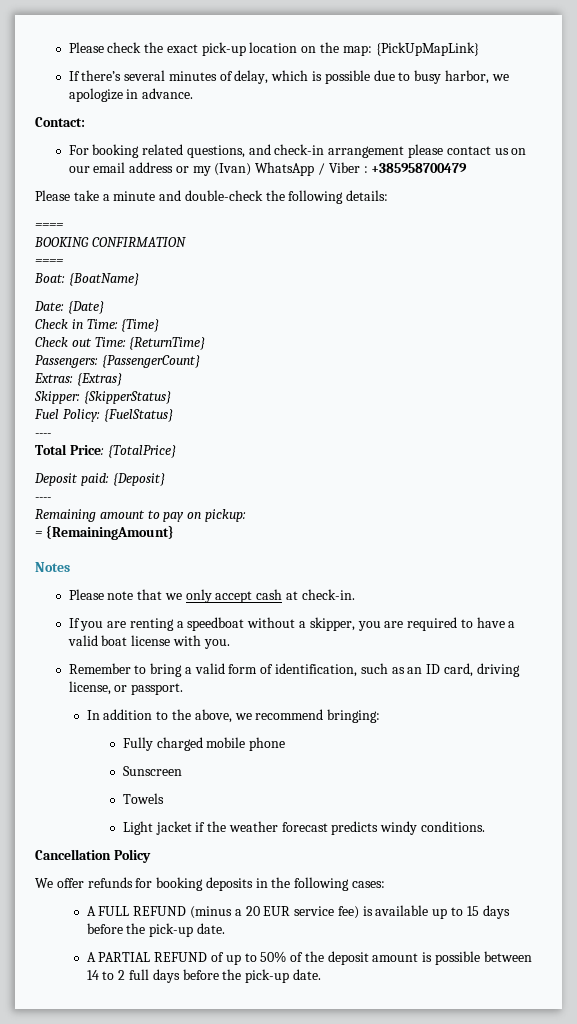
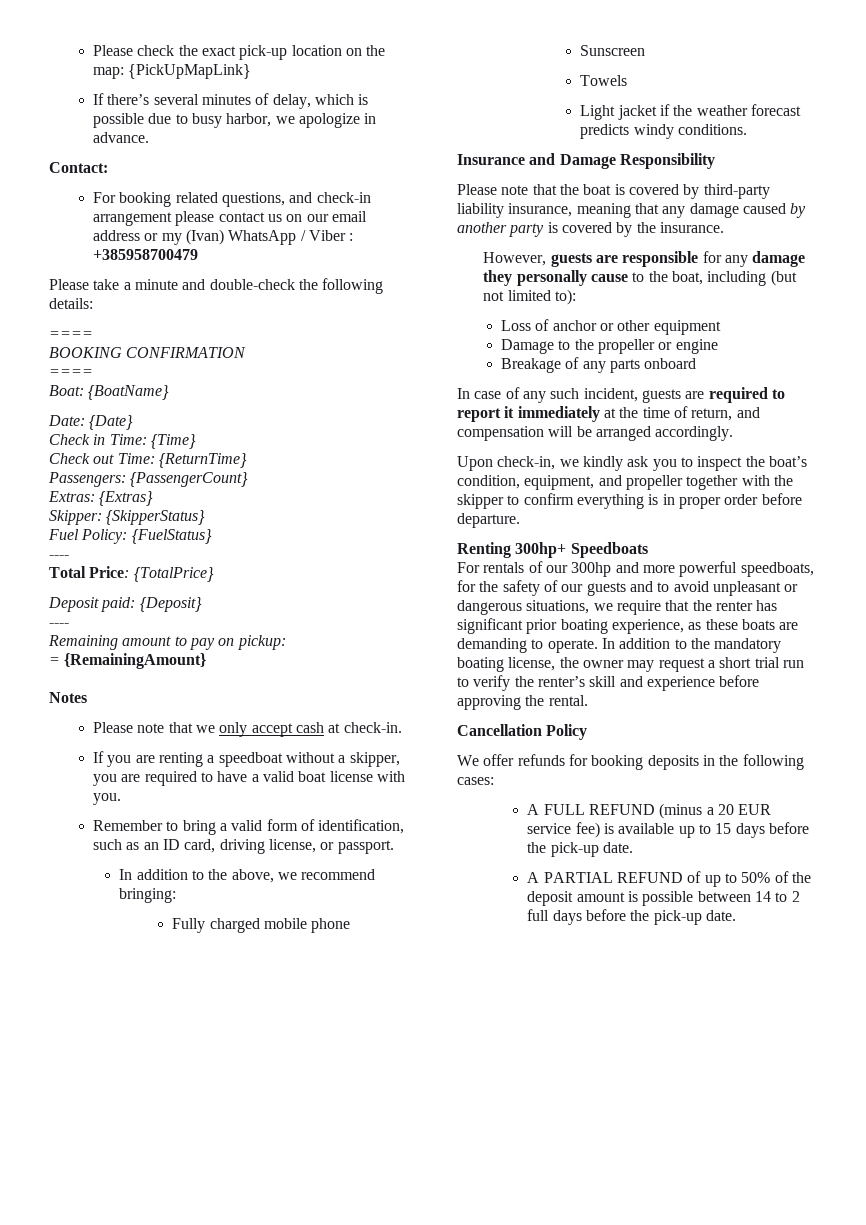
(486, 826) none -> [457,153,715,169] [457,184,770,199] [457,203,807,218] [457,222,724,237] [483,251,806,267] [483,270,797,286] [483,289,577,305] [501,319,721,335] [501,339,718,354] [501,357,697,373] [457,387,785,403] [457,406,760,422] [457,426,734,441] [457,456,807,471] [457,475,793,490] [457,493,802,509] [457,513,520,528] [457,542,648,558] [457,561,814,577] [457,580,799,596] [457,600,778,615] [457,618,799,634] [457,638,782,653] [457,657,804,672] [457,675,760,691] [457,695,588,710] // Insurance and Damage Responsibility // Please note that the boat is covered by third-party liability insurance, meaning that any damage caused by another party is covered by the insurance. // However, guests are responsible for any damage they personally cause to the boat, including (but not limited to): // Loss of anchor or other equipment // Damage to the propeller or engine // Breakage of any parts onboard // In case of any such incident, guests are required to report it immediately at the time of return, and compensation will be arranged accordingly. // Upon check-in, we kindly ask you to inspect the boat’s condition, equipment, and propeller together with the skipper to confirm everything is in proper order before departure. // Renting 300hp+ Speedboats // For rentals of our 300hp and more powerful speedboats, for the safety of our guests and to avoid unpleasant or dangerous situations, we require that the renter has significant prior boating experience, as these boats are demanding to operate. In addition to the mandatory boating license, the owner may request a short trial run to verify the renter’s skill and experience before approving the rental.

